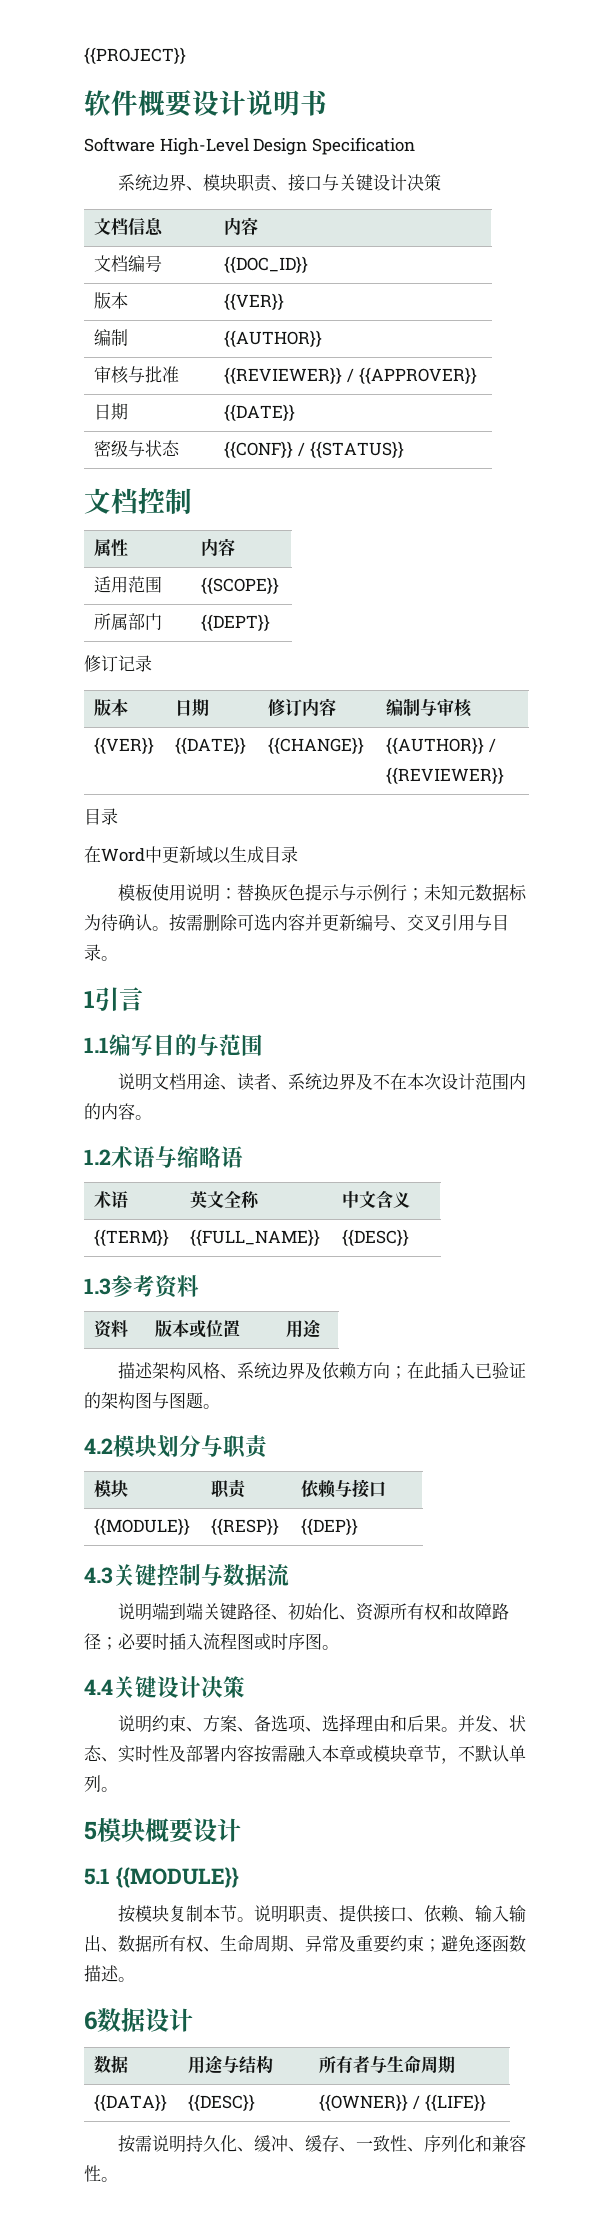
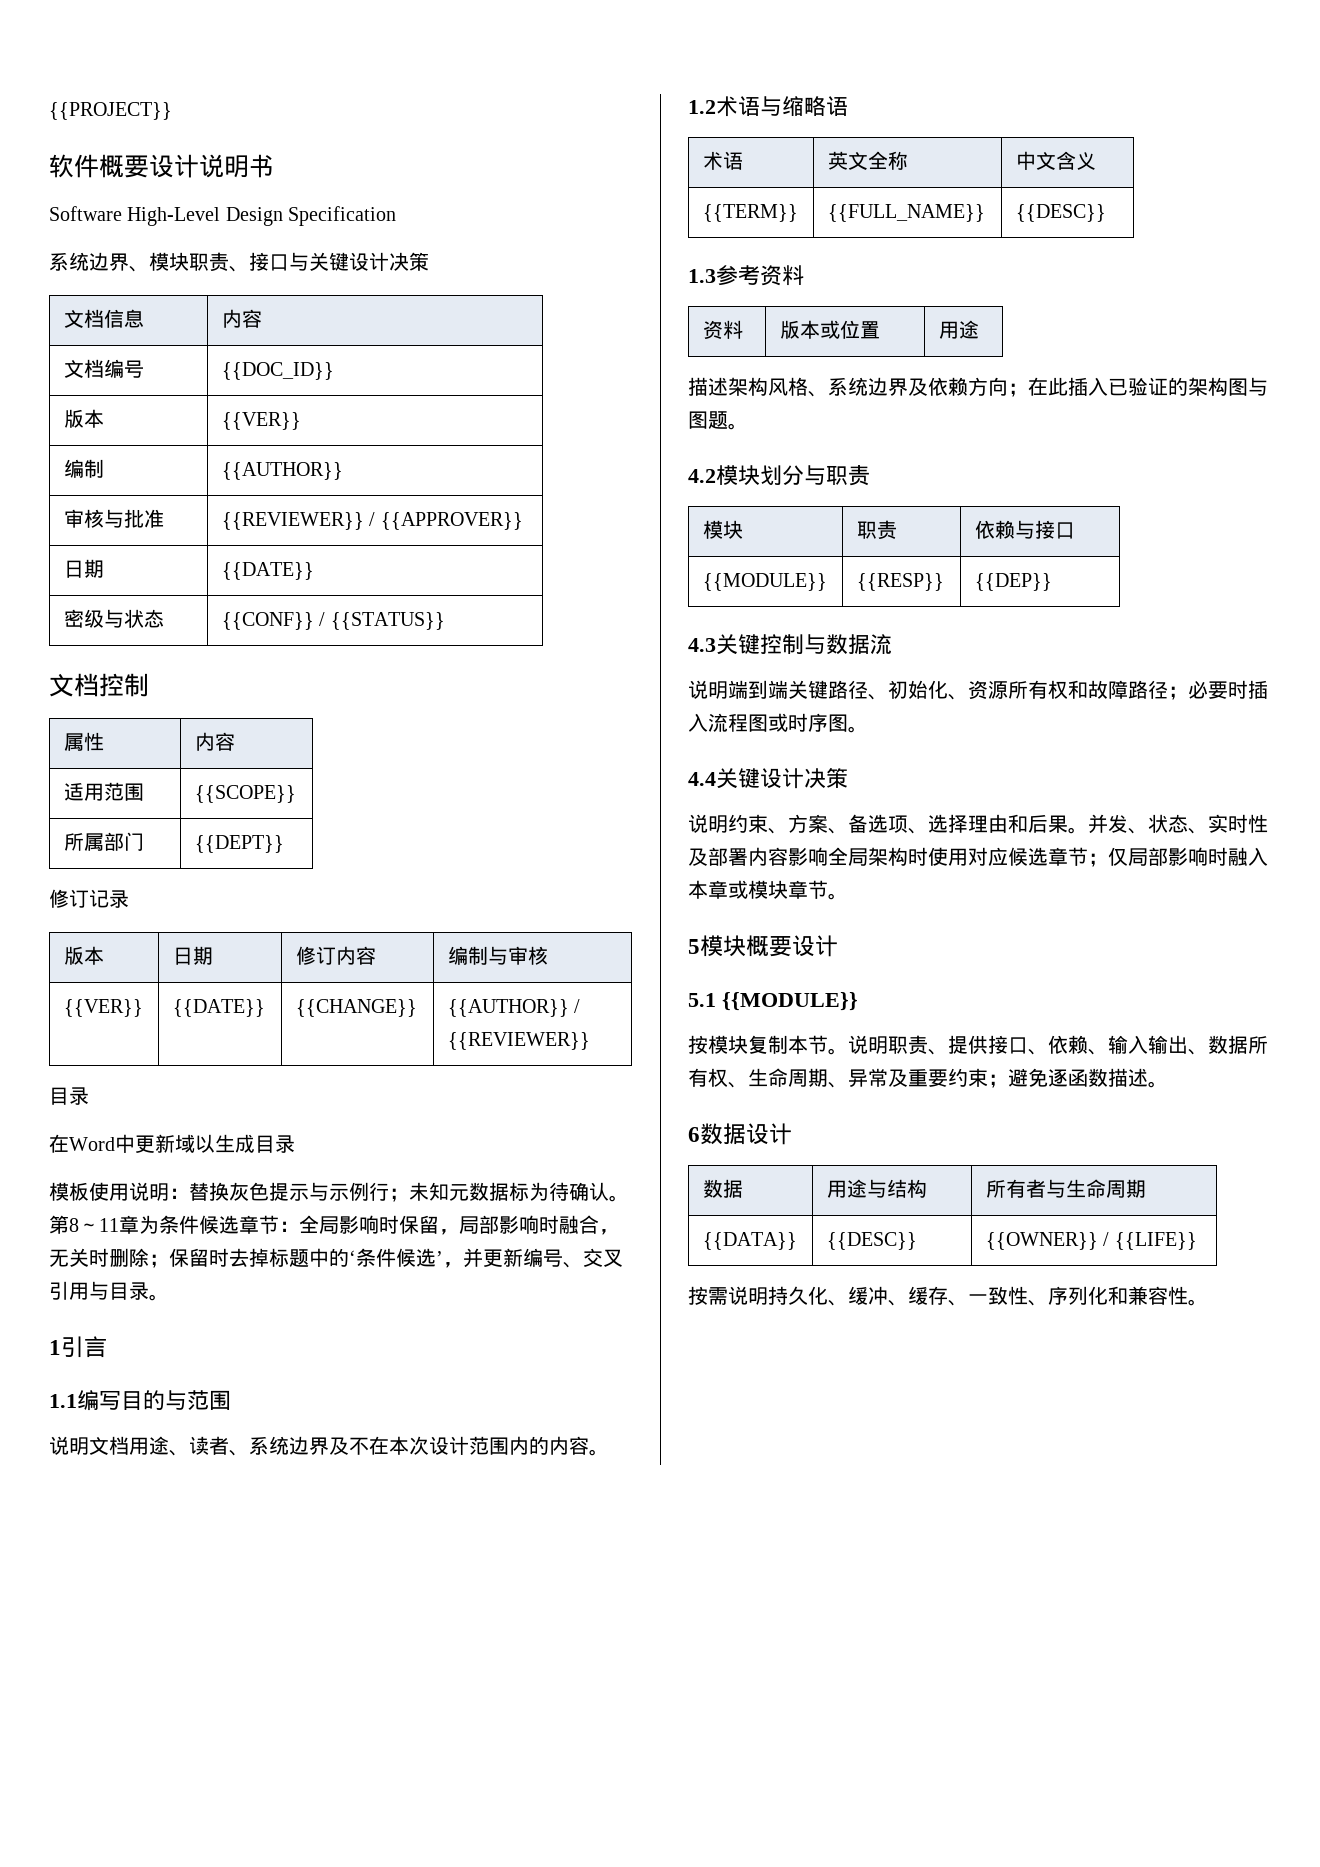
[169,913,305,932] 按需删除可选内容 -> [49,1215,619,1235] [49,1248,463,1268] 第8～11章为条件候选章节：全局影响时保留，局部影响时融合，无关时删除；保留时去掉标题中的‘条件候选’，
[254,1745,288,1763] 按需 -> [788,847,1228,867] 影响全局架构时使用对应候选章节；仅局部影响时
[441,1745,526,1764] [84,1775,101,1792] ，不默认单列 -> (828, 889) none

